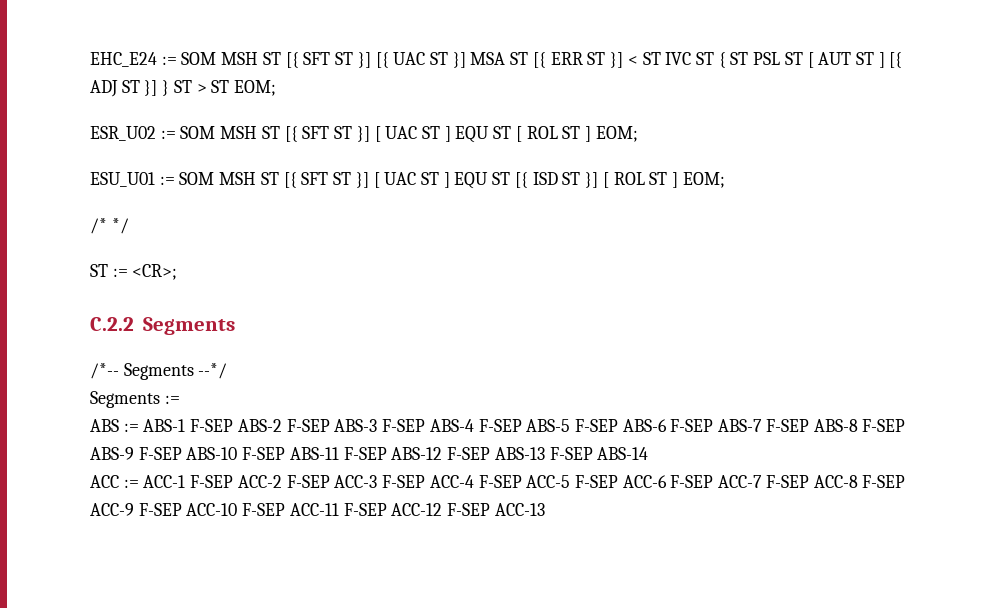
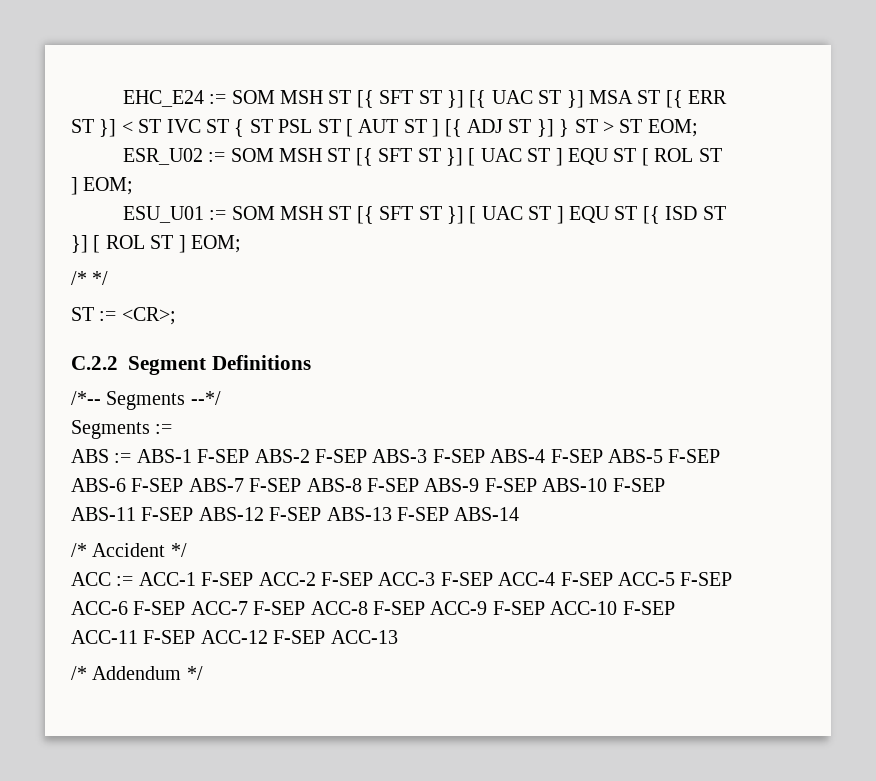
[142,317,235,335] Segments -> [128,355,311,375] Segment Definitions
(649, 453) none -> [71,543,187,557] // /* Accident */
(545, 509) none -> [71,666,203,680] // /* Addendum */

